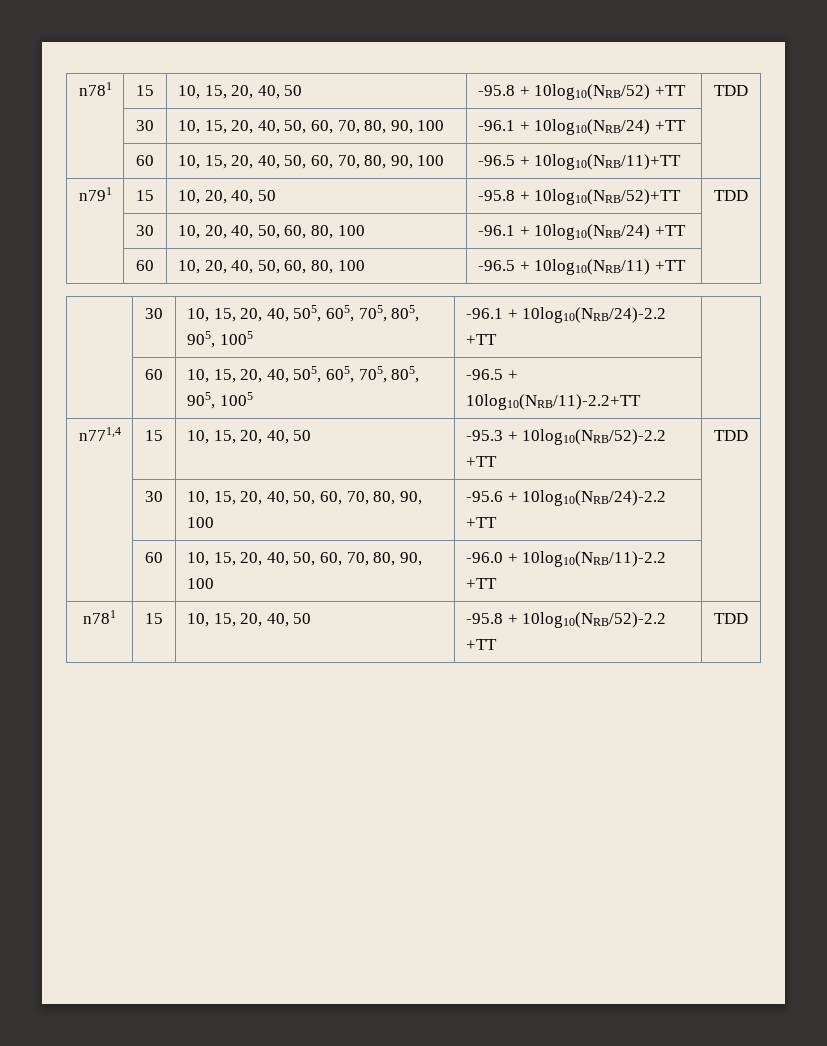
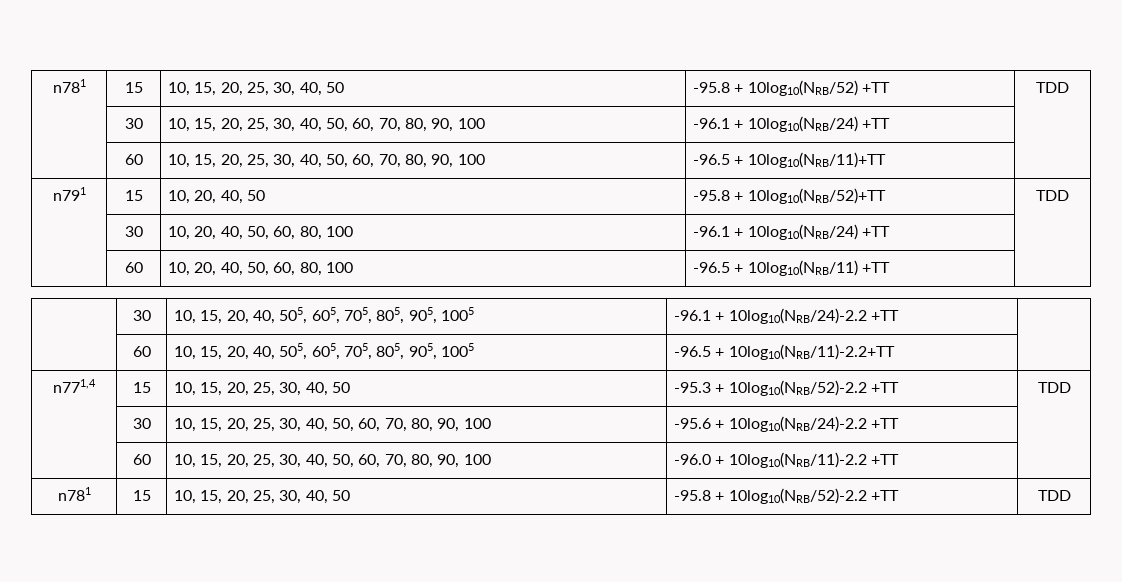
[78,82,112,96] [136,85,154,96] [177,85,254,99] n781 | 15 | 10, 15, 20, -> [52,79,86,93] [124,82,143,93] [168,82,296,96] n781 | 15 | 10, 15, 20, 25, 30,
(254, 127) none -> [247,118,296,132] 25, 30,
(254, 162) none -> [247,154,296,168] 25, 30,
(263, 437) none -> [253,382,302,396] 25, 30,
(263, 498) none -> [253,418,302,432] 25, 30,
(263, 559) none -> [253,454,302,468] 25, 30,
(263, 620) none -> [253,490,302,504] 25, 30,

